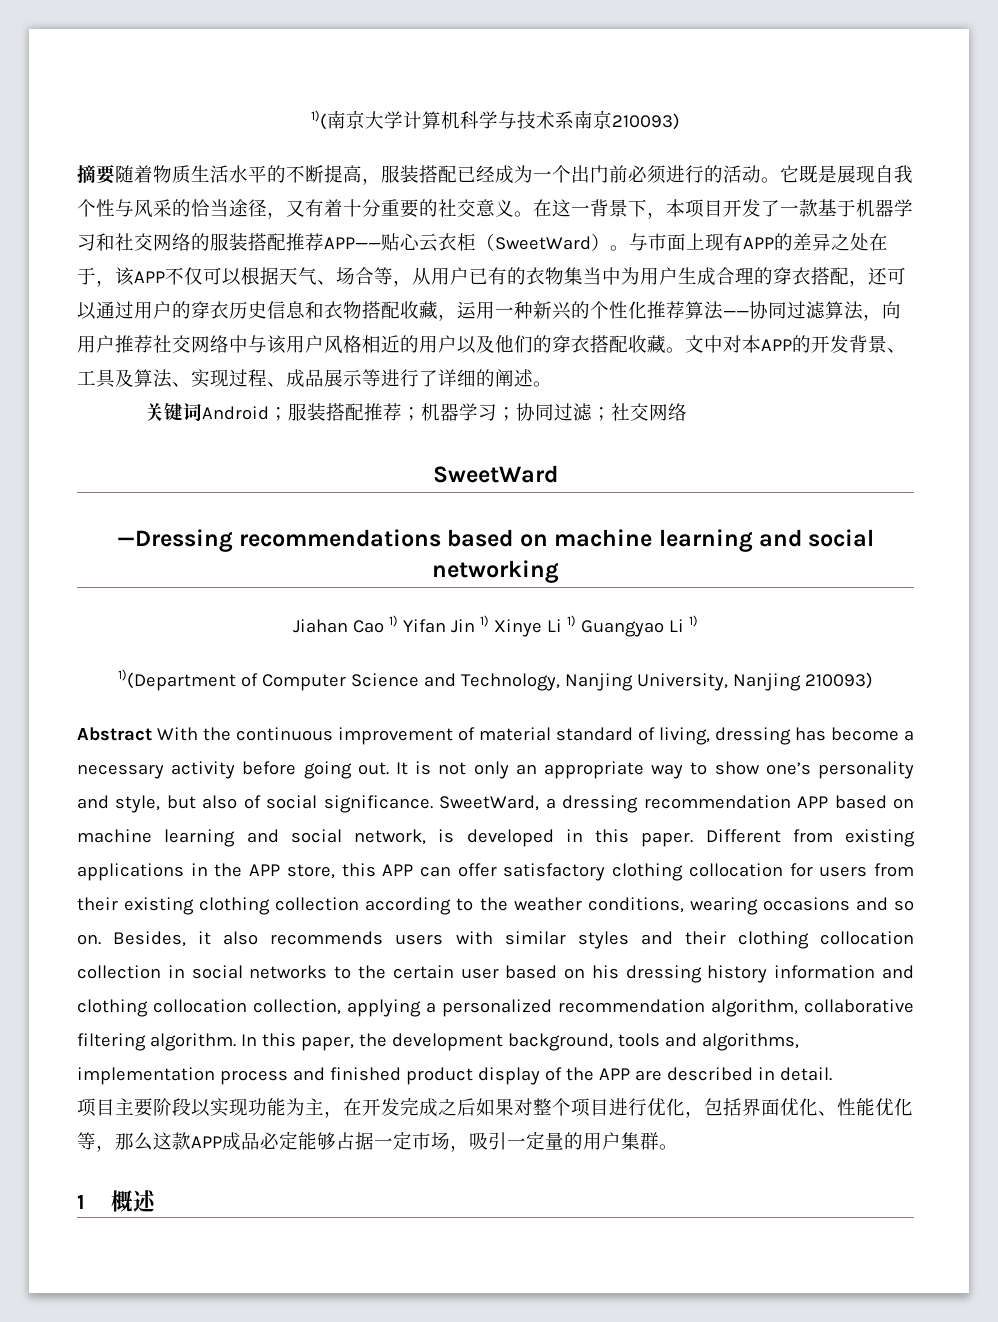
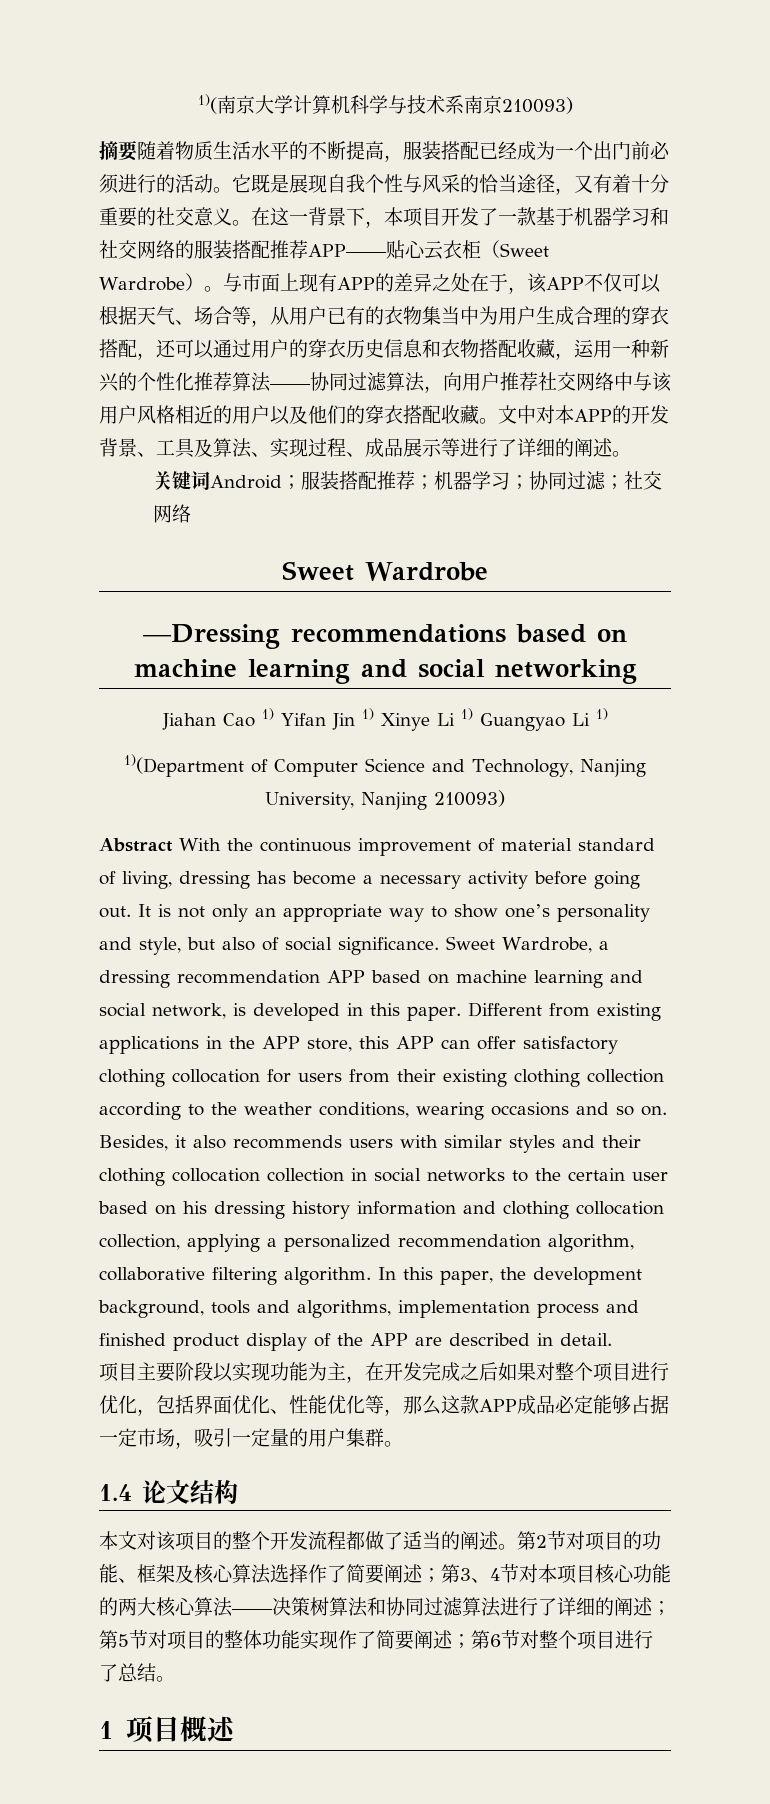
[495,236,591,250] SweetWard -> [500,243,549,257] [99,277,185,291] Sweet Wardrobe
[433,465,558,483] SweetWard -> [281,561,489,581] Sweet Wardrobe
[439,795,540,811] SweetWard, -> [446,936,592,953] Sweet Wardrobe,
[77,1194,85,1209] 1 -> [99,1480,238,1504] [99,1530,661,1551] [99,1563,671,1584] [99,1597,671,1617] [99,1629,653,1650] [99,1663,175,1682] [99,1716,181,1743] 1.4论文结构 // 本文对该项目的整个开发流程都做了适当的阐述。第2节对项目的功能、框架及核心算法选择作了简要阐述；第3、4节对本项目核心功能的两大核心算法——决策树算法和协同过滤算法进行了详细的阐述；第5节对项目的整体功能实现作了简要阐述；第6节对整个项目进行了总结。 // 1项目

